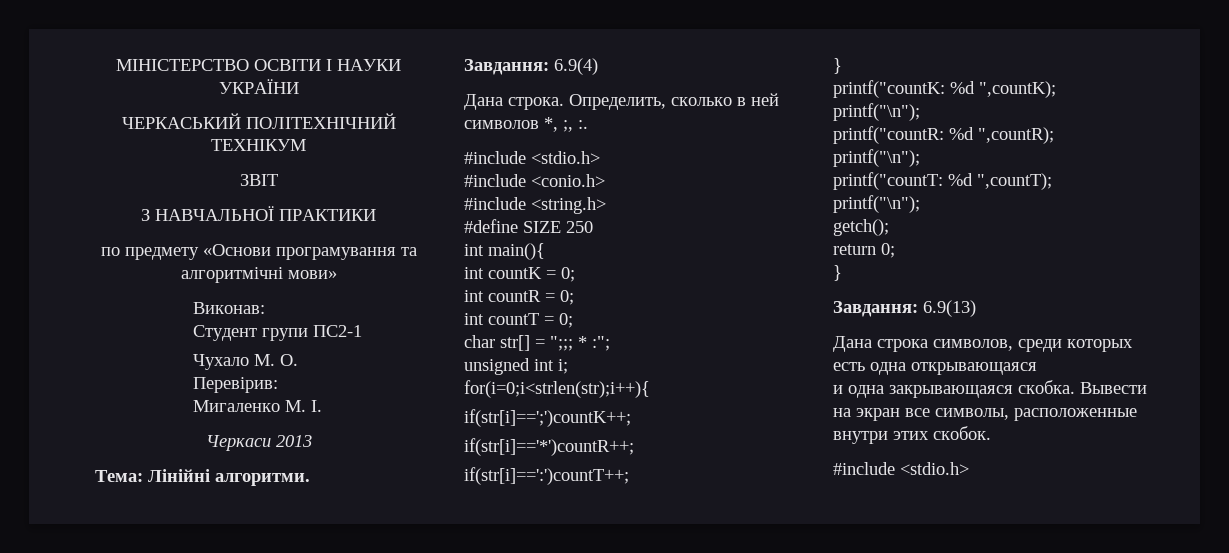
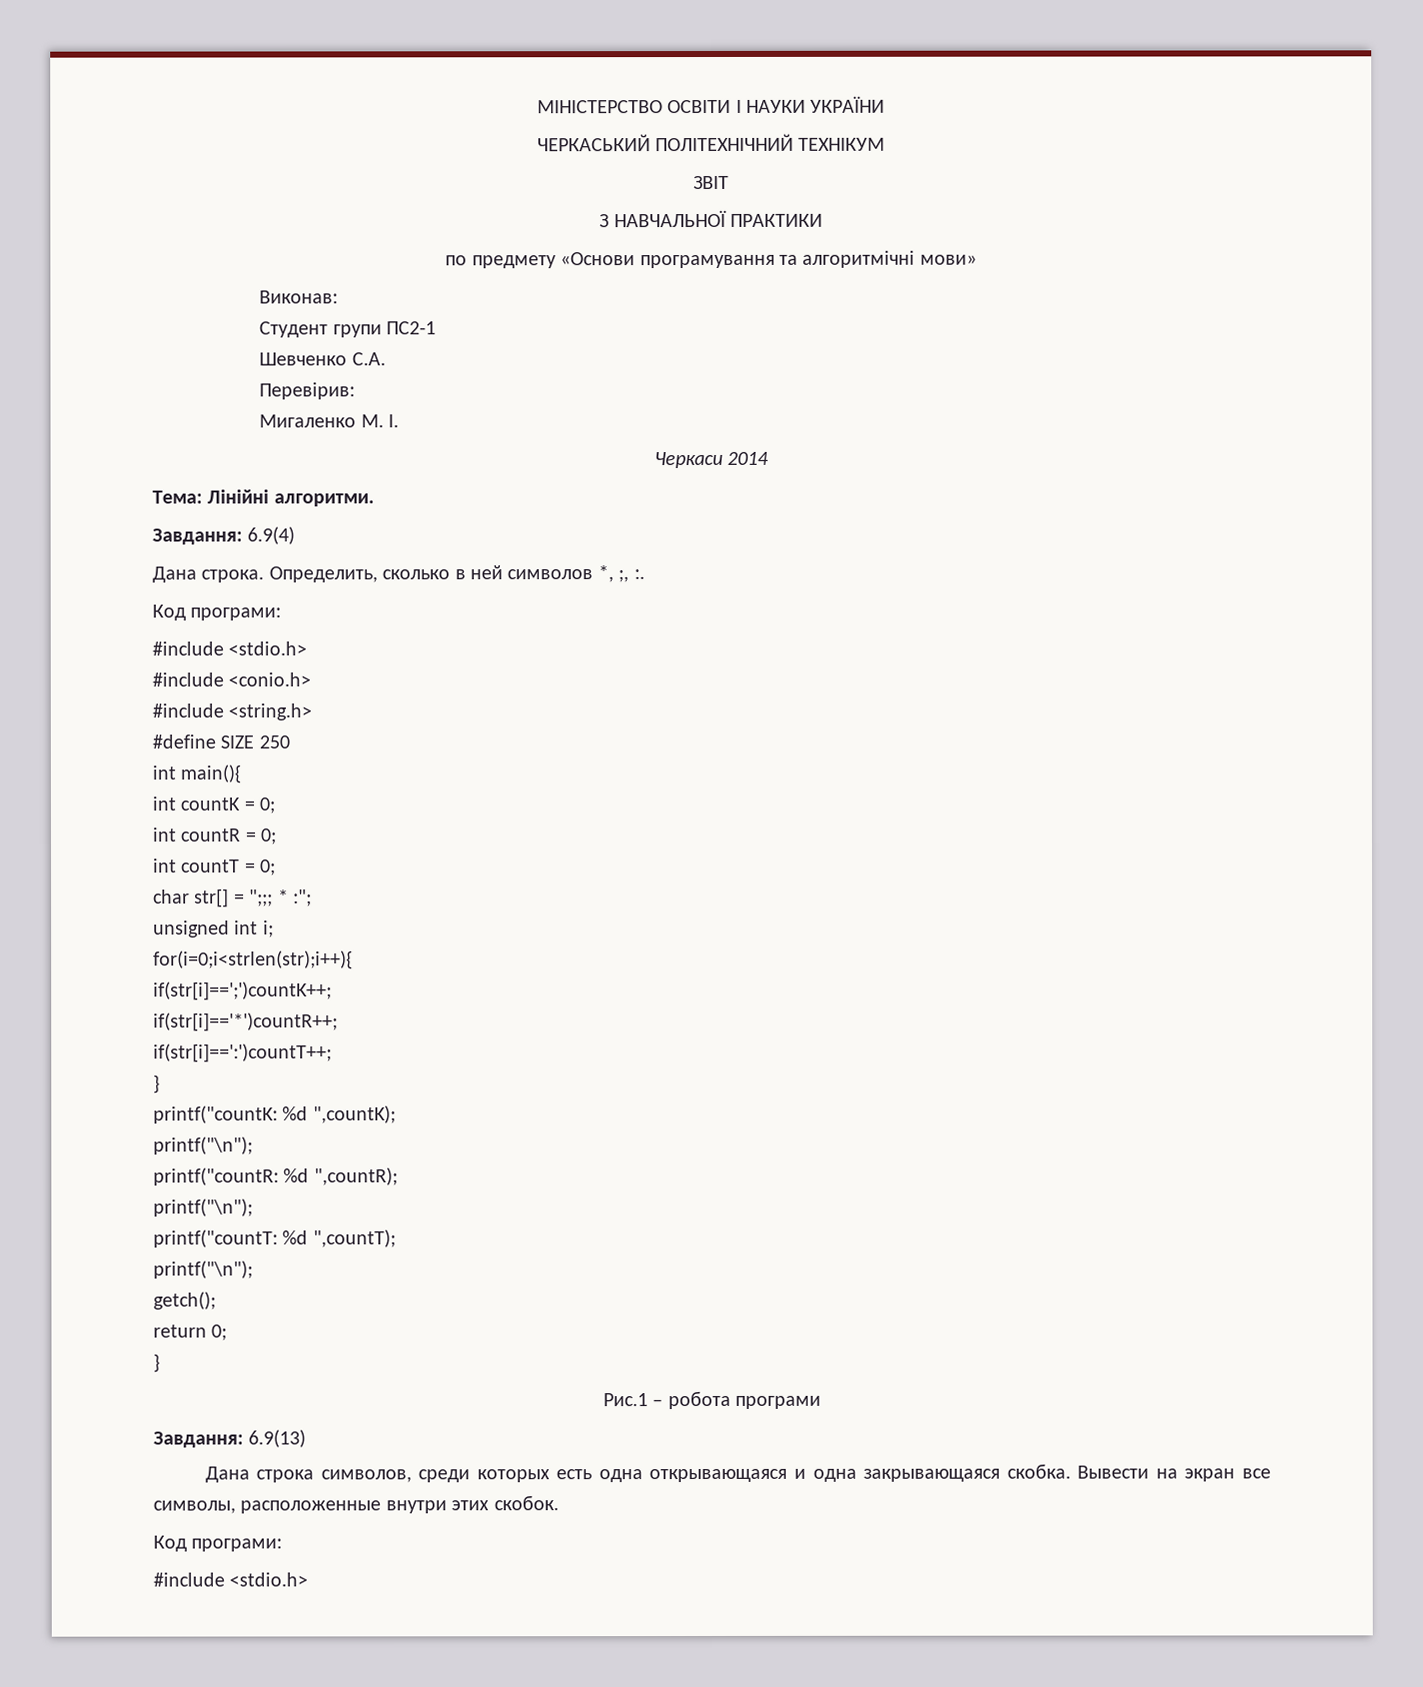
[193,354,299,370] Чухало М. О. -> [259,352,386,366] Шевченко С.А.
[275,435,312,447] 2013 -> [727,451,770,465] 2014
(588, 124) none -> [152,604,282,621] // Код програми:
(842, 273) none -> [602,1390,822,1410] // Рис.1 – робота програми
(1037, 368) // -> (788, 1475) none
(991, 433) none -> [153,1535,283,1552] // Код програми:

